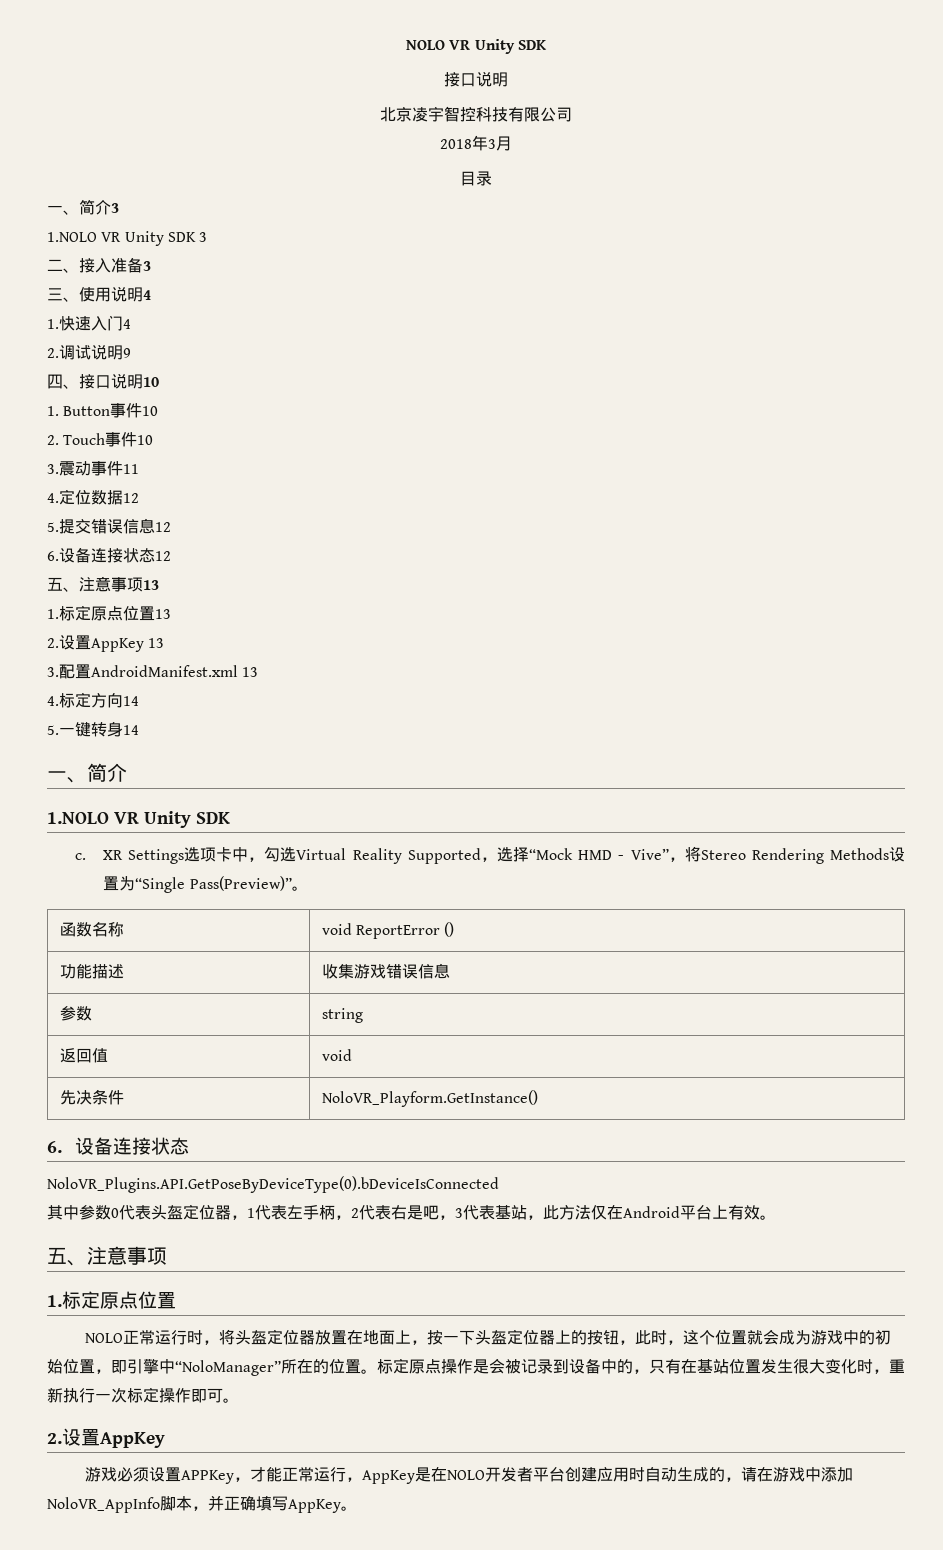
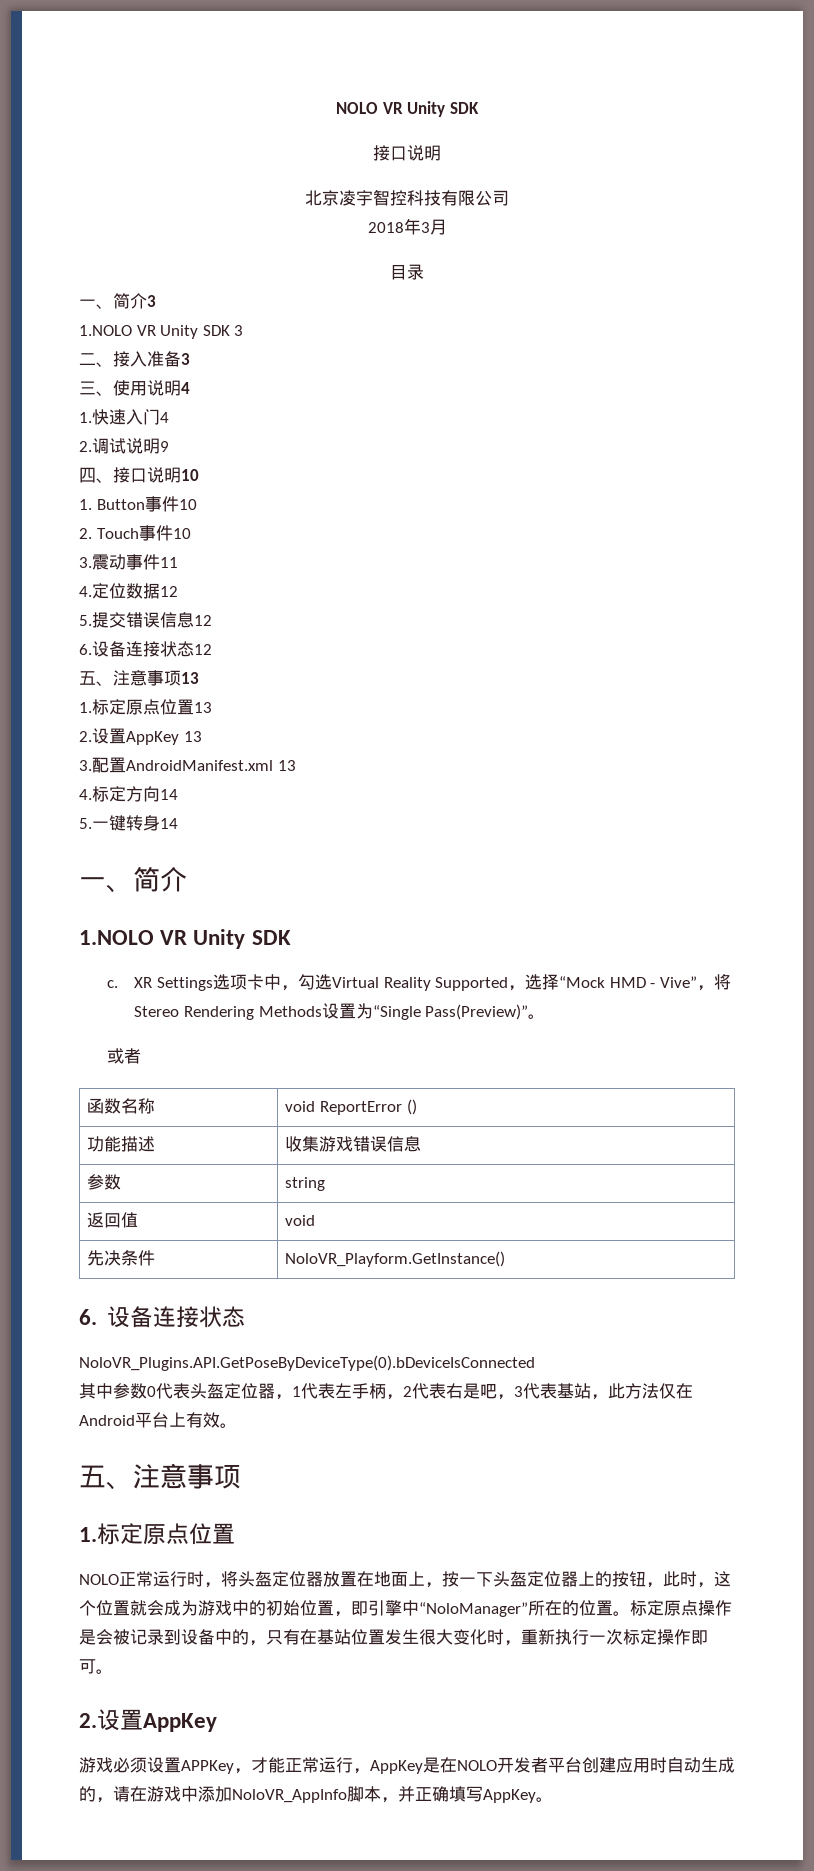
(308, 888) none -> [106,1048,141,1064] // 或者

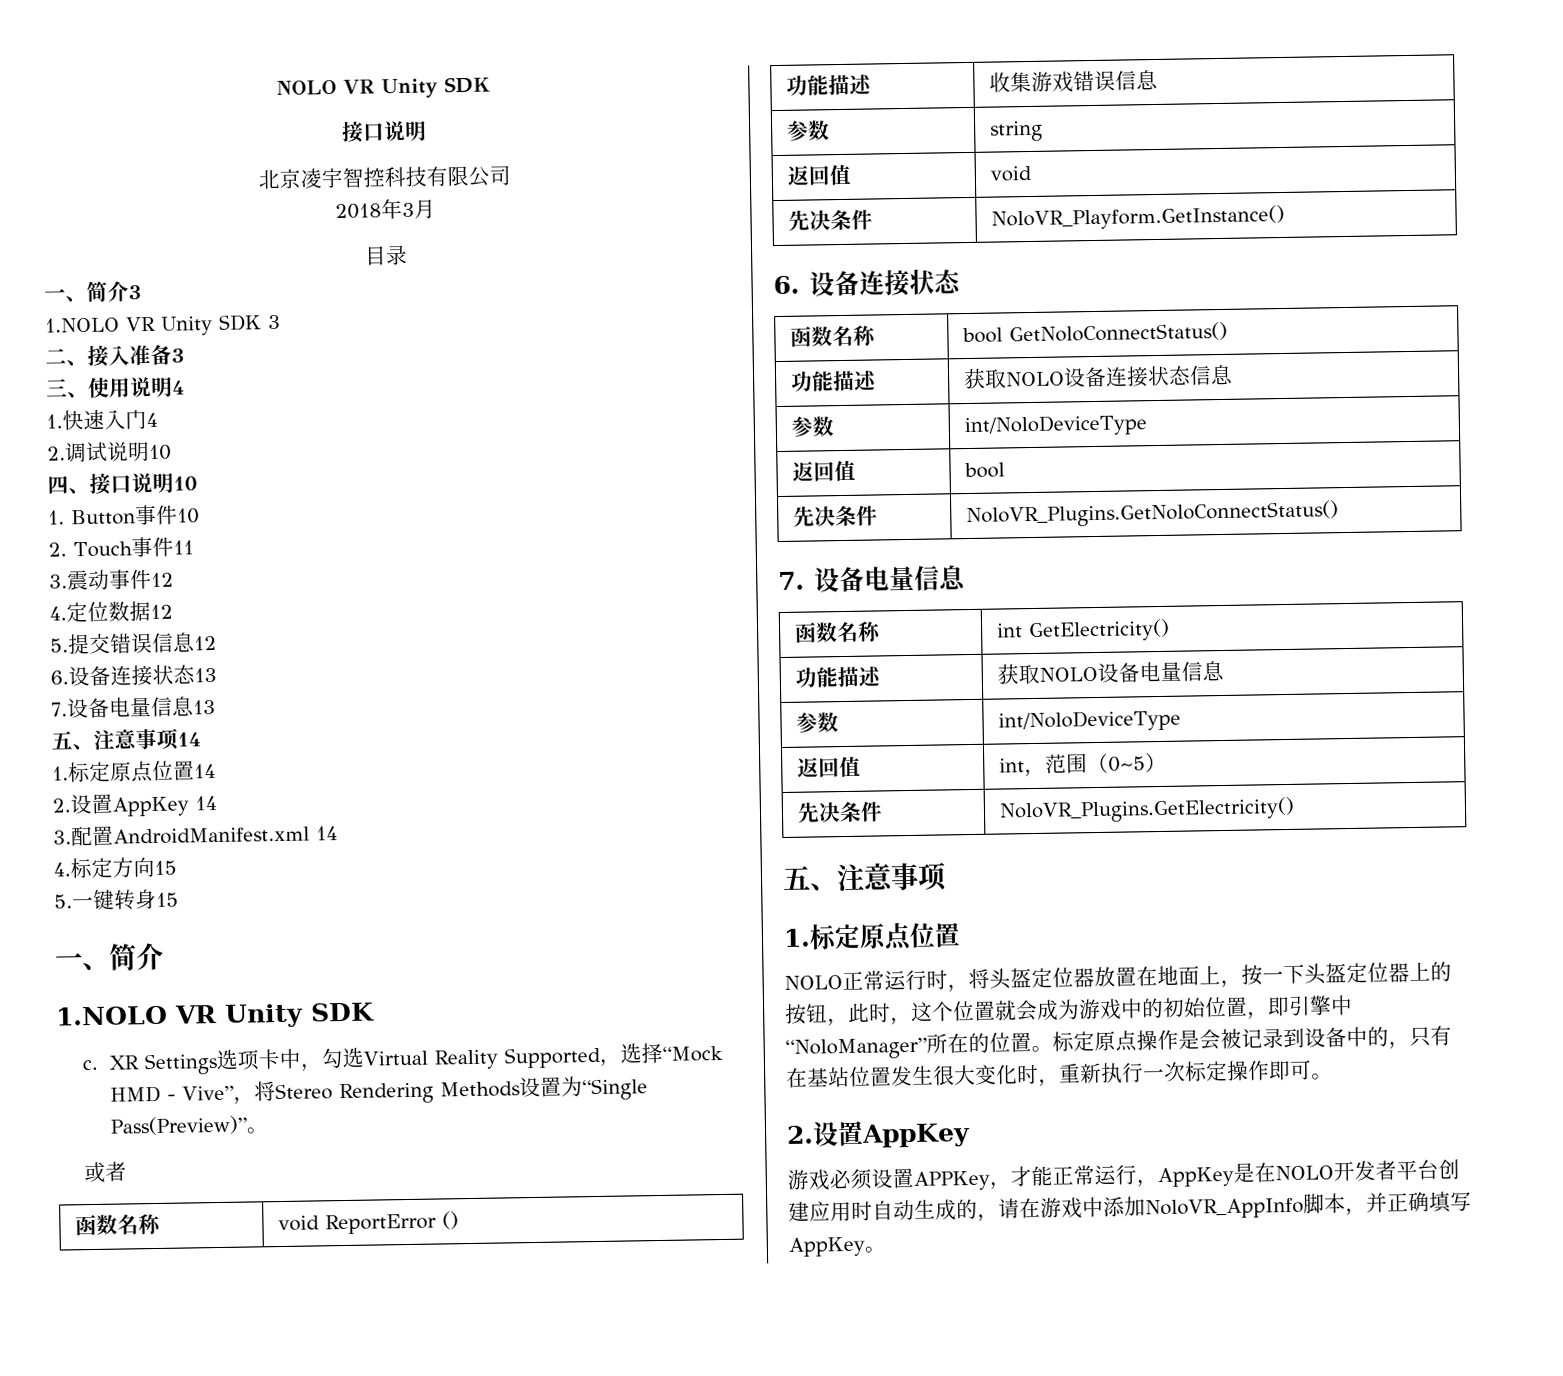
[160,441,169,452] 9 -> [149,444,172,461] 10
[172,528,191,539] 10 -> [172,540,194,555] 11
[160,557,178,568] 11 -> [151,572,174,587] 12
[194,644,212,655] [79,670,199,686] [79,699,212,715] [79,728,202,745] 12 // 五、注意事项13 // 1.标定原点位置13 // 2.设置AppKey 13 -> [194,667,217,683] [51,696,216,719] [51,728,201,751] [52,760,216,783] [52,793,217,817] 13 // 7.设备电量信息13 // 五、注意事项14 // 1.标定原点位置14 // 2.设置AppKey 14
[277,760,296,771] 13 -> [316,826,338,841] 14
[160,789,178,800] 14 -> [154,860,177,875] 15
[160,818,178,829] 14 -> [156,892,179,907] 15
[79,1355,535,1371] [79,1383,693,1400] [79,1412,237,1428] // NoloVR_Plugins.API.GetPoseByDeviceType(0).bDeviceIsConnected // 其中参数0代表头盔定位器，1代表左手柄，2代表右是吧，3代表基站，此方法仅在Android平台上有效。 -> [789,325,876,347] [961,321,1228,344] [789,370,877,392] [962,364,1233,390] [790,416,835,437] [963,414,1148,438] [791,460,856,482] [963,462,1005,479] [792,505,878,527] [965,500,1339,529] [778,565,967,593] [793,621,881,643] [996,618,1170,643] [794,666,881,688] [996,660,1224,685] [795,712,839,733] [997,709,1181,733] [796,756,861,778] [998,751,1167,778] [796,801,883,823] [998,796,1295,824] // 函数名称 | bool GetNoloConnectStatus() // 功能描述 | 获取NOLO设备连接状态信息 // 参数 | int/NoloDeviceType // 返回值 | bool // 先决条件 | NoloVR_Plugins.GetNoloConnectStatus() // 7.设备电量信息 // 函数名称 | int GetElectricity() // 功能描述 | 获取NOLO设备电量信息 // 参数 | int/NoloDeviceType // 返回值 | int，范围（0~5） // 先决条件 | NoloVR_Plugins.GetElectricity()

